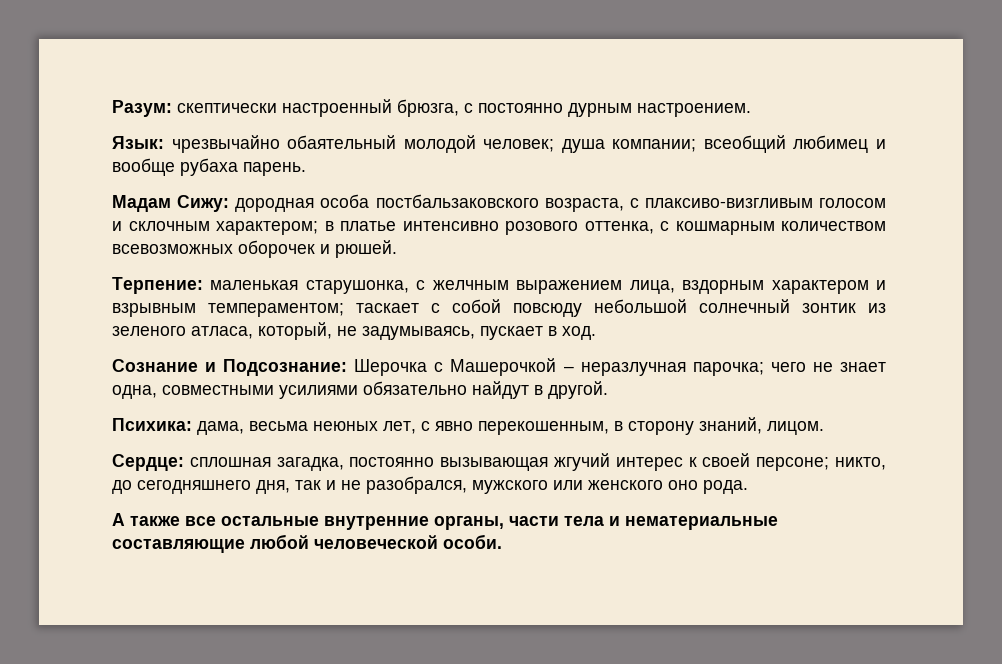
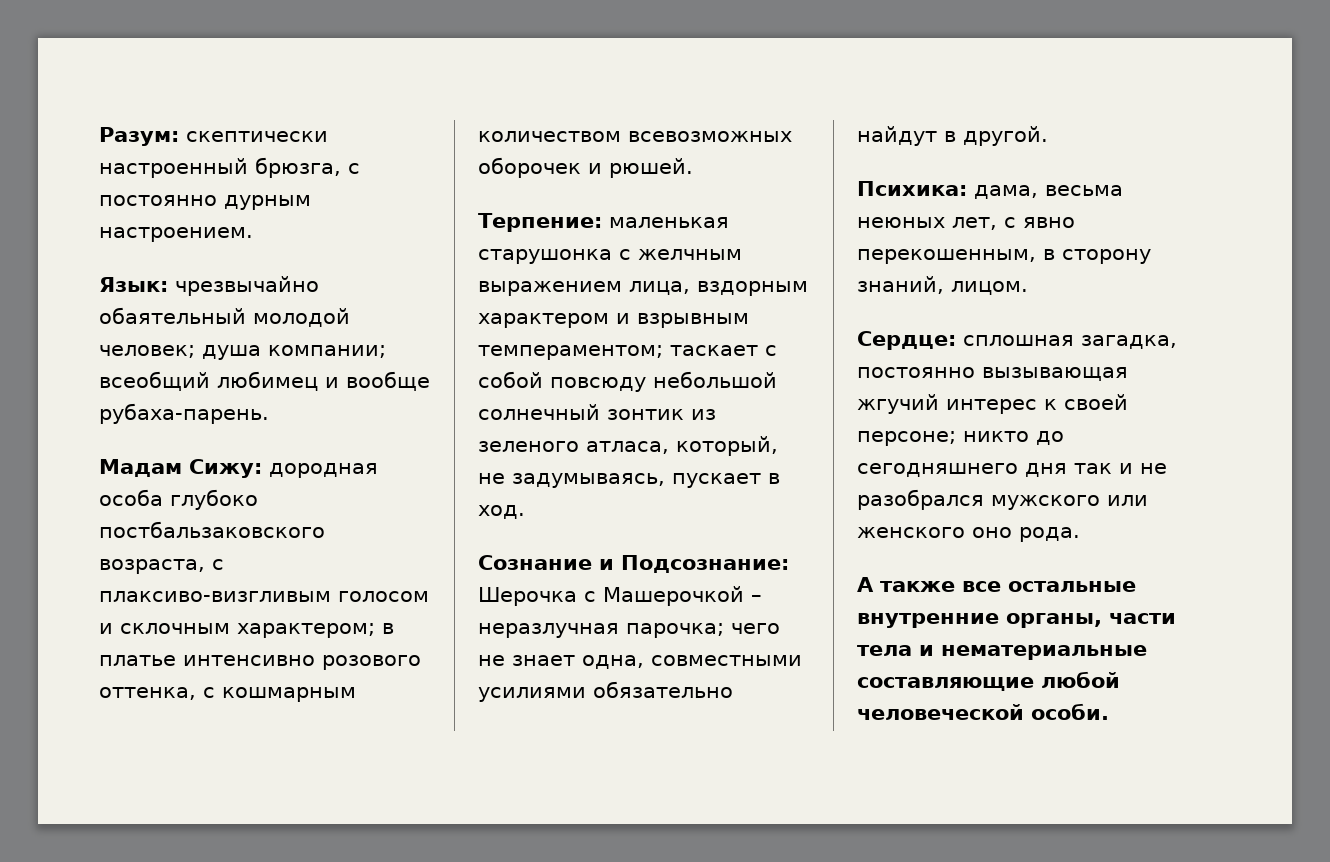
[180,158,306,176] рубаха парень. -> [99,403,269,424] рубаха-парень.
(370, 201) none -> [170,489,258,510] глубоко
[305,280,409,294] старушонка, -> [478,249,612,264] старушонка
[834,457,886,470] никто, -> [963,431,1029,442] никто
[256,480,290,494] дня, -> [1025,463,1067,477] дня
[366,476,467,494] разобрался, -> [857,489,984,510] разобрался

